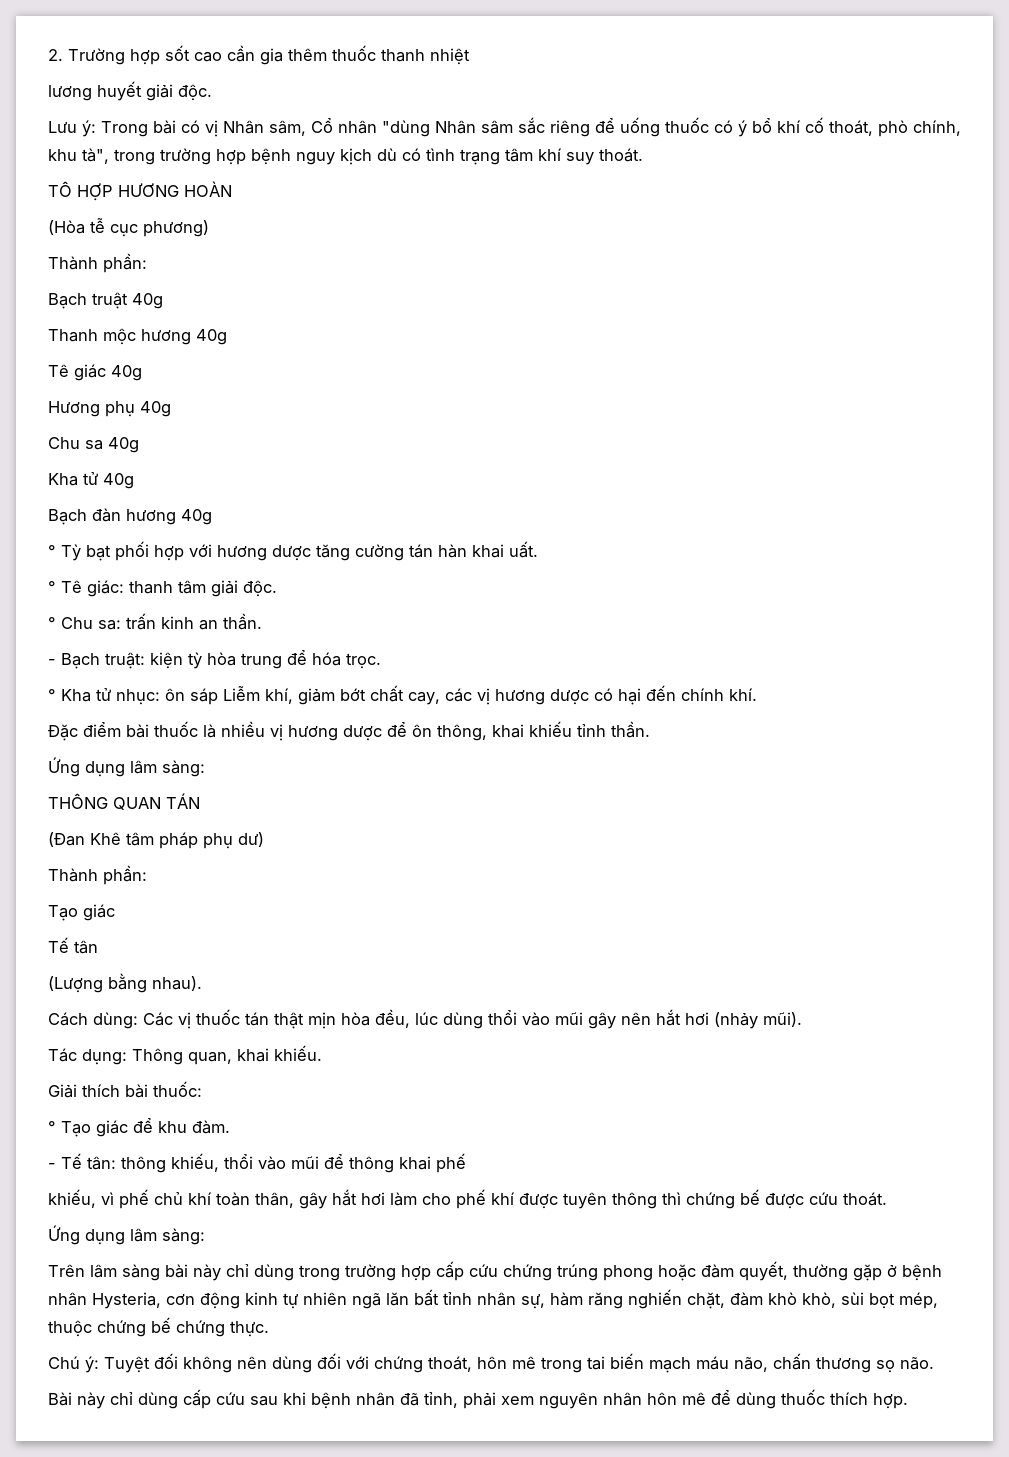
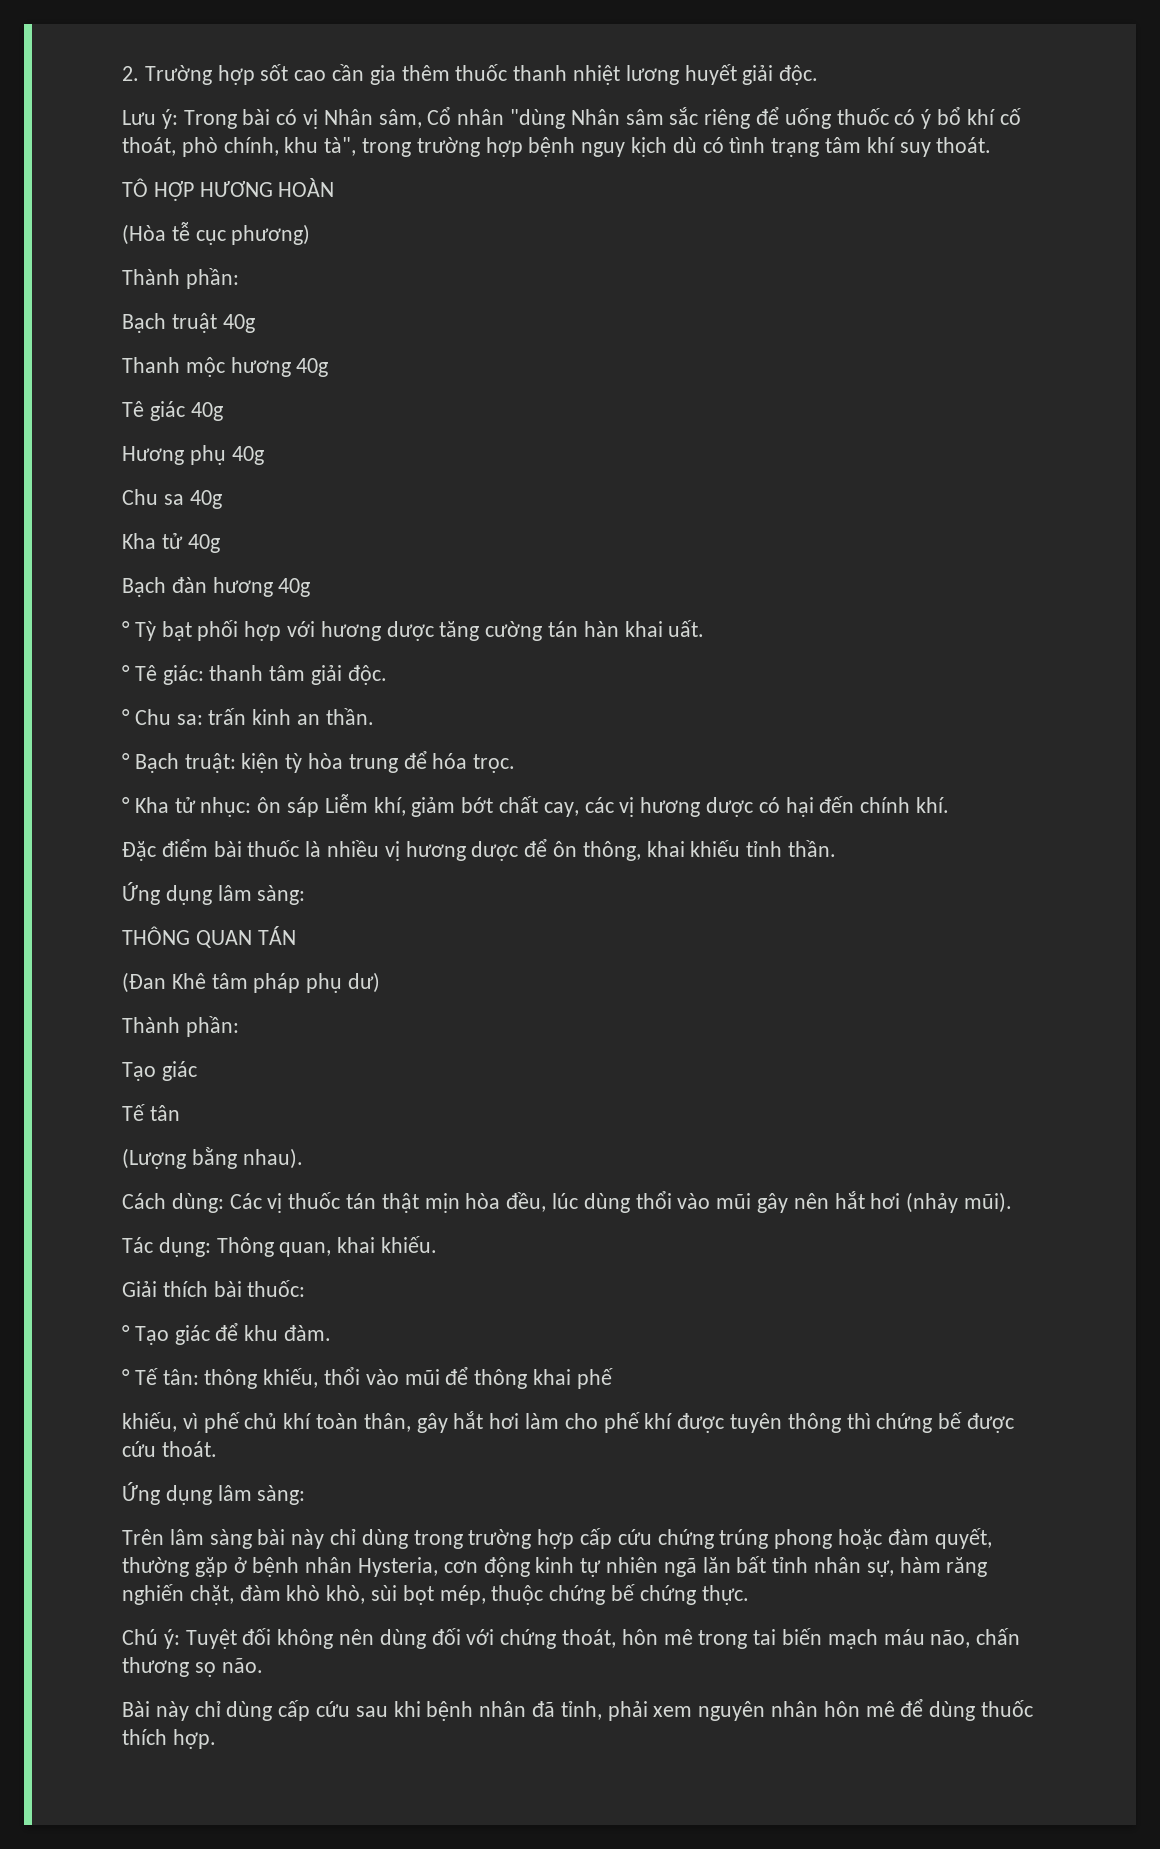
(470, 56) // -> (621, 75) none
[48,659,56,665] - -> [122,753,130,769] °
[48,1163,56,1169] - -> [122,1369,130,1385] °

